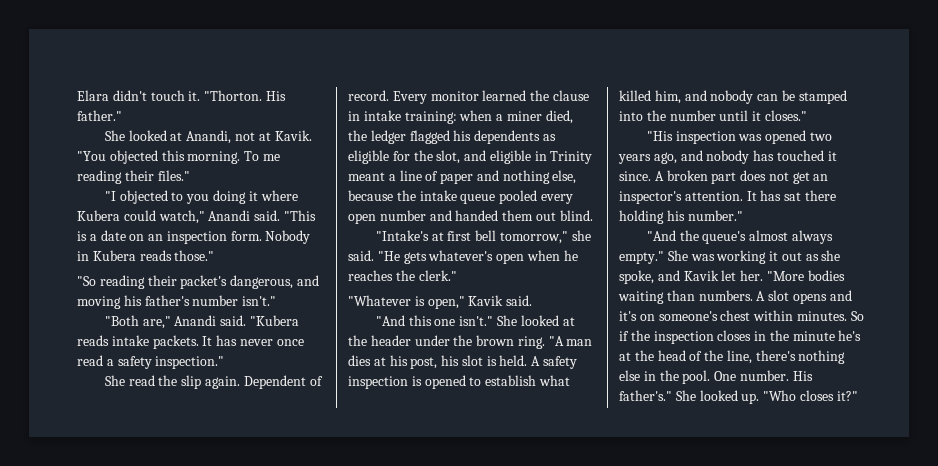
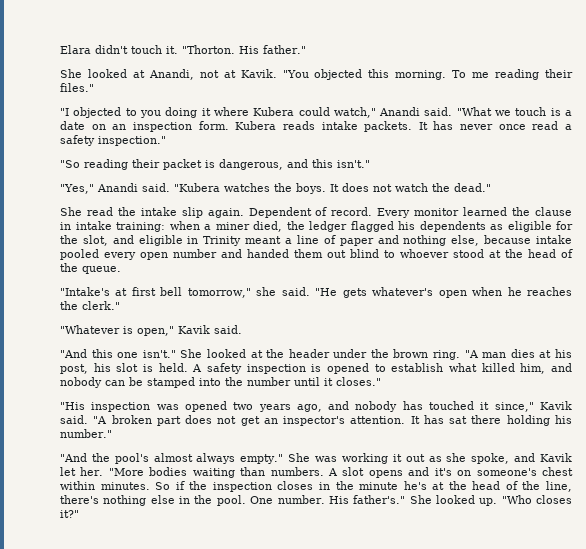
[283,210,316,221] "This -> [456,107,547,116] "What we touch
[265,230,311,244] [77,250,215,261] [77,275,319,289] [77,295,277,309] [104,315,299,329] Nobody in Kubera reads those." // "So reading their packet's dangerous, and moving his father's number isn't." // "Both are," Anandi said. "Kubera -> [235,121,277,130] Kubera
(225, 362) none -> [60,159,370,170] [60,183,491,194] // "So reading their packet is dangerous, and this isn't." // "Yes," Anandi said. "Kubera watches the boys. It does not watch the dead."
(178, 380) none -> [140,207,177,216] intake
[396,190,496,204] the intake queue -> [536,235,573,244] intake
[559,210,593,221] blind. -> [350,249,573,258] [60,263,121,274] blind to whoever stood at the head of the queue.
[619,171,664,181] since. A -> [494,401,573,412] [60,415,108,424] since," Kavik said. "A
[702,231,747,244] queue's -> [114,453,149,464] pool's

